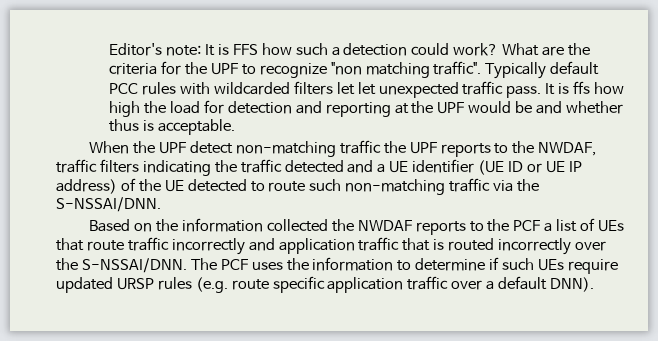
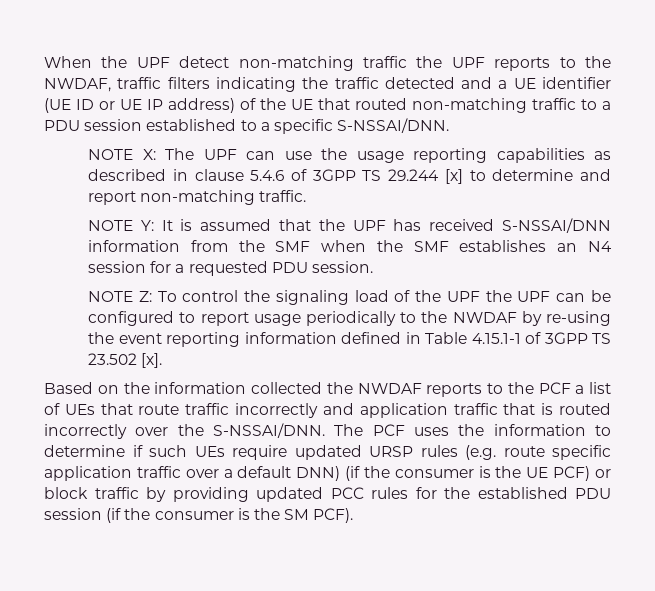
[109,43,591,56] [109,61,600,79] [109,81,625,98] [109,100,624,117] [109,119,235,135] Editor's note: It is FFS how such a detection could work? What are the criteria for the UPF to recognize "non matching traffic". Typically default PCC rules with wildcarded filters let let unexpected traffic pass. It is ffs how high the load for detection and reporting at the UPF would be and whether thus is acceptable. // -> (44, 62) none
[187,178,540,195] [56,197,161,212] detected to route such non-matching traffic via the S-NSSAI/DNN. -> [318,98,611,113] [44,118,450,134] [88,148,611,163] [88,169,611,184] [88,190,307,205] [88,218,611,233] [88,240,612,252] [88,261,374,276] [88,290,611,305] [88,311,611,326] [88,332,611,347] [88,353,163,368] that routed non-matching traffic to a PDU session established to a specific S-NSSAI/DNN. // NOTE X: The UPF can use the usage reporting capabilities as described in clause 5.4.6 of 3GPP TS 29.244 [x] to determine and report non-matching traffic. // NOTE Y: It is assumed that the UPF has received S-NSSAI/DNN information from the SMF when the SMF establishes an N4 session for a requested PDU session. // NOTE Z: To control the signaling load of the UPF the UPF can be configured to report usage periodically to the NWDAF by re-using the event reporting information defined in Table 4.15.1-1 of 3GPP TS 23.502 [x].
[550,277,595,292] DNN). -> [296,466,612,481] [44,487,611,502] [44,508,354,523] DNN) (if the consumer is the UE PCF) or block traffic by providing updated PCC rules for the established PDU session (if the consumer is the SM PCF).

